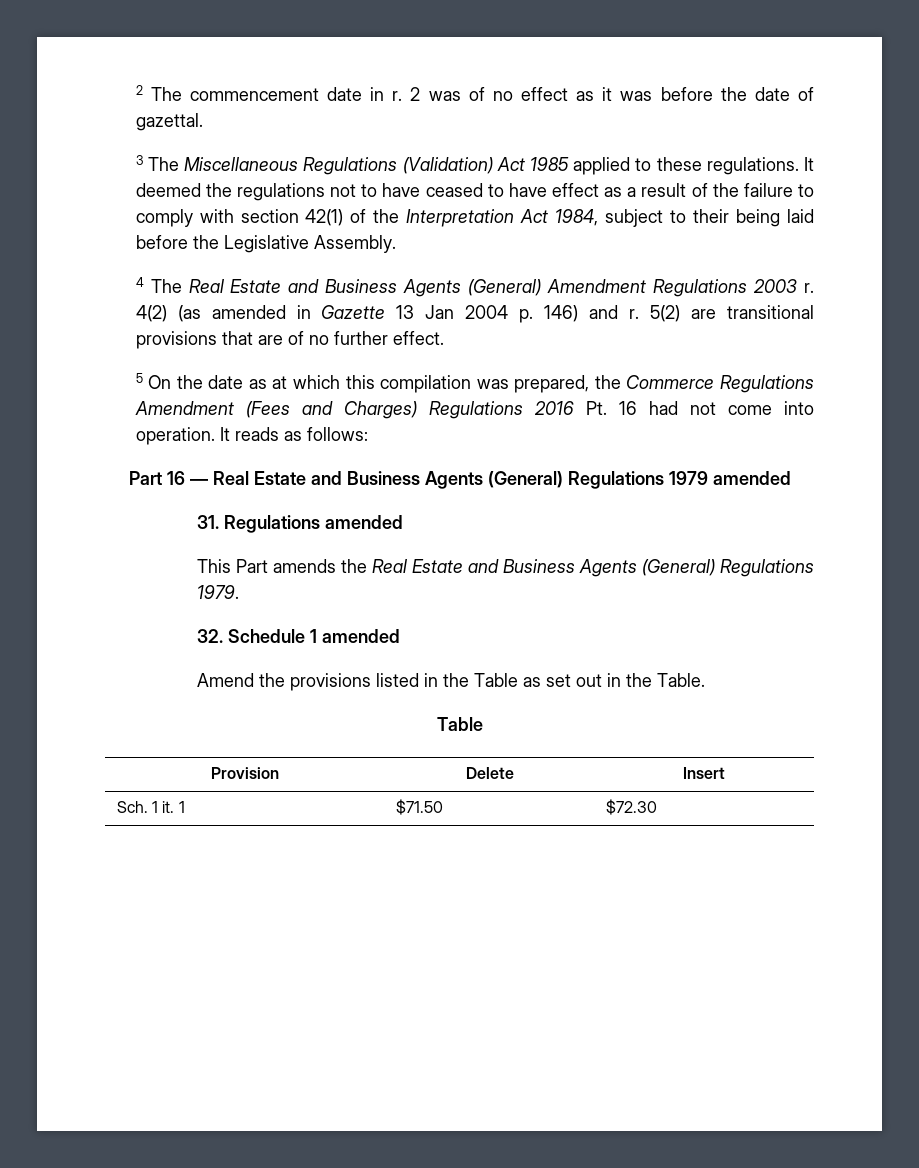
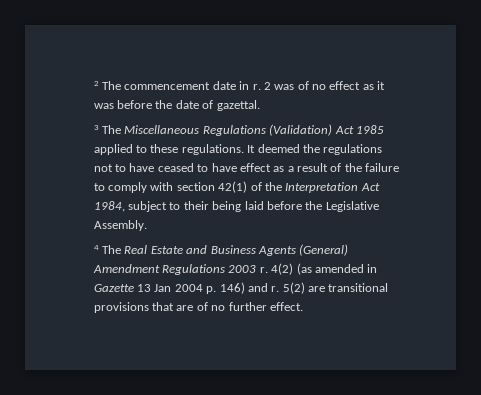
[135,373,814,393] [134,401,814,419] [135,427,368,445] [128,471,791,489] [196,515,403,533] [196,559,814,577] [196,585,239,599] [196,629,400,643] [196,673,705,691] [436,717,483,731] [211,767,279,779] [465,767,514,779] [683,767,725,779] [116,801,185,813] [395,799,443,815] [605,799,657,815] // 5 On the date as at which this compilation was prepared, the Commerce Regulations Amendment (Fees and Charges) Regulations 2016 Pt. 16 had not come into operation. It reads as follows: // Part 16 — Real Estate and Business Agents (General) Regulations 1979 amended // 31. Regulations amended // This Part amends the Real Estate and Business Agents (General) Regulations 1979. // 32. Schedule 1 amended // Amend the provisions listed in the Table as set out in the Table. // Table // Provision | Delete | Insert // Sch. 1 it. 1 | $71.50 | $72.30 -> (303, 306) none

